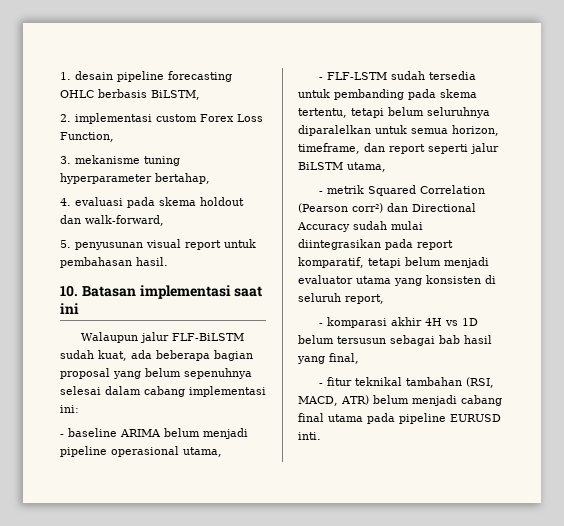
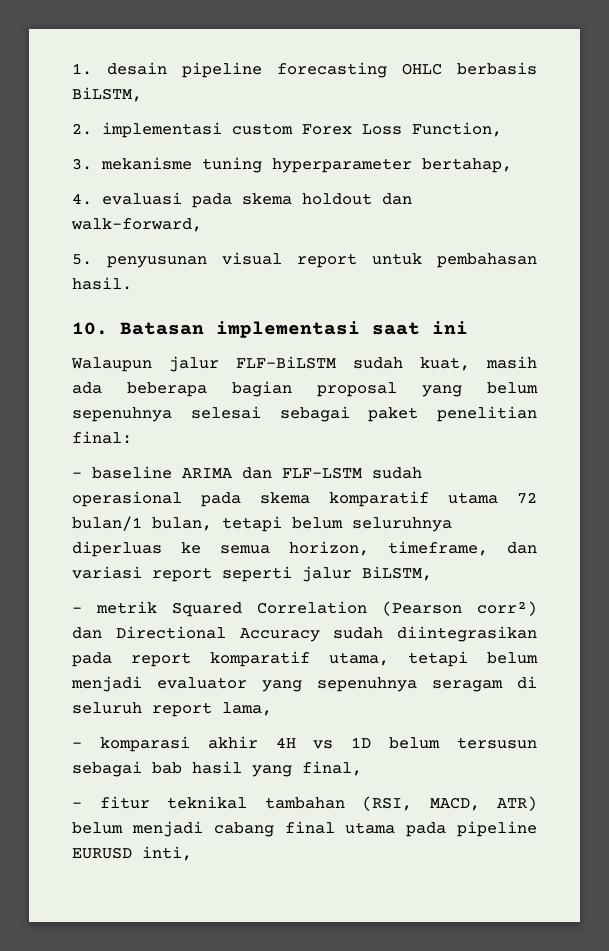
(127, 355) none -> [486,356,537,369] masih
[105,386,266,397] [60,405,79,413] dalam cabang implementasi ini: -> [279,406,537,422] [72,431,132,444] sebagai paket penelitian final:
[164,428,248,439] [60,446,222,457] [319,71,477,80] [298,89,477,100] [298,108,347,118] belum menjadi pipeline operasional utama, // - FLF-LSTM sudah tersedia untuk pembanding pada skema tertentu, -> [242,467,422,479] [72,491,537,507] [72,516,212,531] dan FLF-LSTM sudah operasional pada skema komparatif utama 72 bulan/1 bulan,
[298,125,407,136] diparalelkan untuk -> [72,541,201,557] diperluas ke
(385, 147) none -> [72,566,142,579] variasi
[298,162,386,172] BiLSTM utama, -> [362,566,432,581] BiLSTM,
[391,221,423,230] mulai -> (384, 633) none
[298,257,364,268] komparatif, -> [210,651,389,667] komparatif utama,
[356,275,496,286] [298,293,384,304] utama yang konsisten di seluruh report, -> [262,676,537,692] [72,702,272,717] yang sepenuhnya seragam di seluruh report lama,
[298,432,321,440] inti. -> [142,846,192,861] inti,

